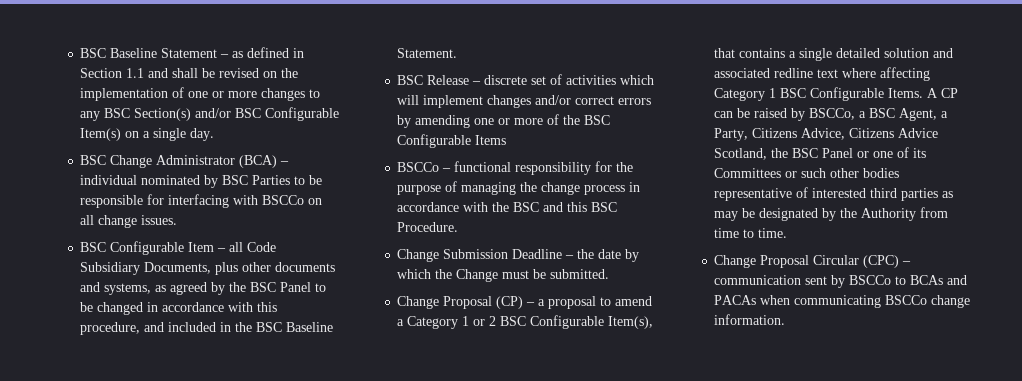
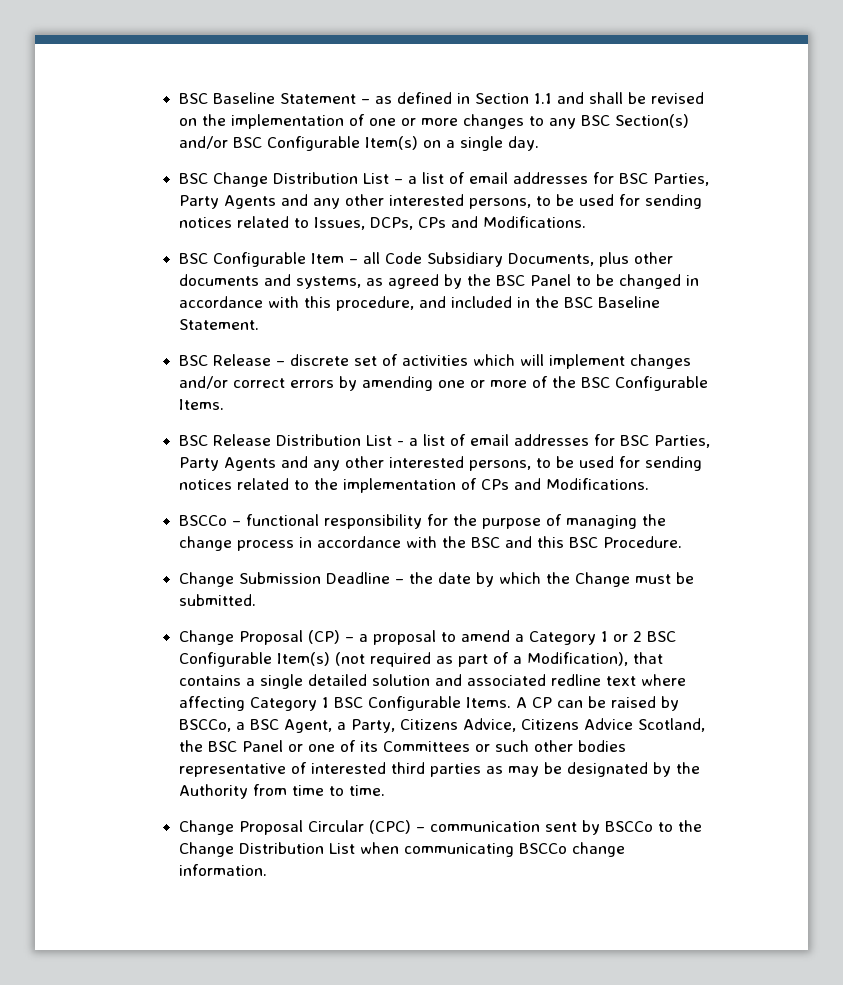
[156,155,290,168] [80,175,323,188] [80,194,323,208] [80,215,178,228] Administrator (BCA) – individual nominated by BSC Parties to be responsible for interfacing with BSCCo on all change issues. -> [273,172,710,186] [179,194,703,209] [179,216,587,230] Distribution List – a list of email addresses for BSC Parties, Party Agents and any other interested persons, to be used for sending notices related to Issues, DCPs, CPs and Modifications.
[475,135,507,145] Items -> [179,399,225,410] [179,434,711,448] [179,456,703,471] [179,478,650,493] Items. // BSC Release Distribution List - a list of email addresses for BSC Parties, Party Agents and any other interested persons, to be used for sending notices related to the implementation of CPs and Modifications.
[608,316,654,329] Item(s), -> [277,652,629,667] Item(s) (not required as part of a Modification),
[910,275,968,285] [714,295,757,305] BCAs and PACAs -> [678,820,703,832] [179,842,356,857] the Change Distribution List

